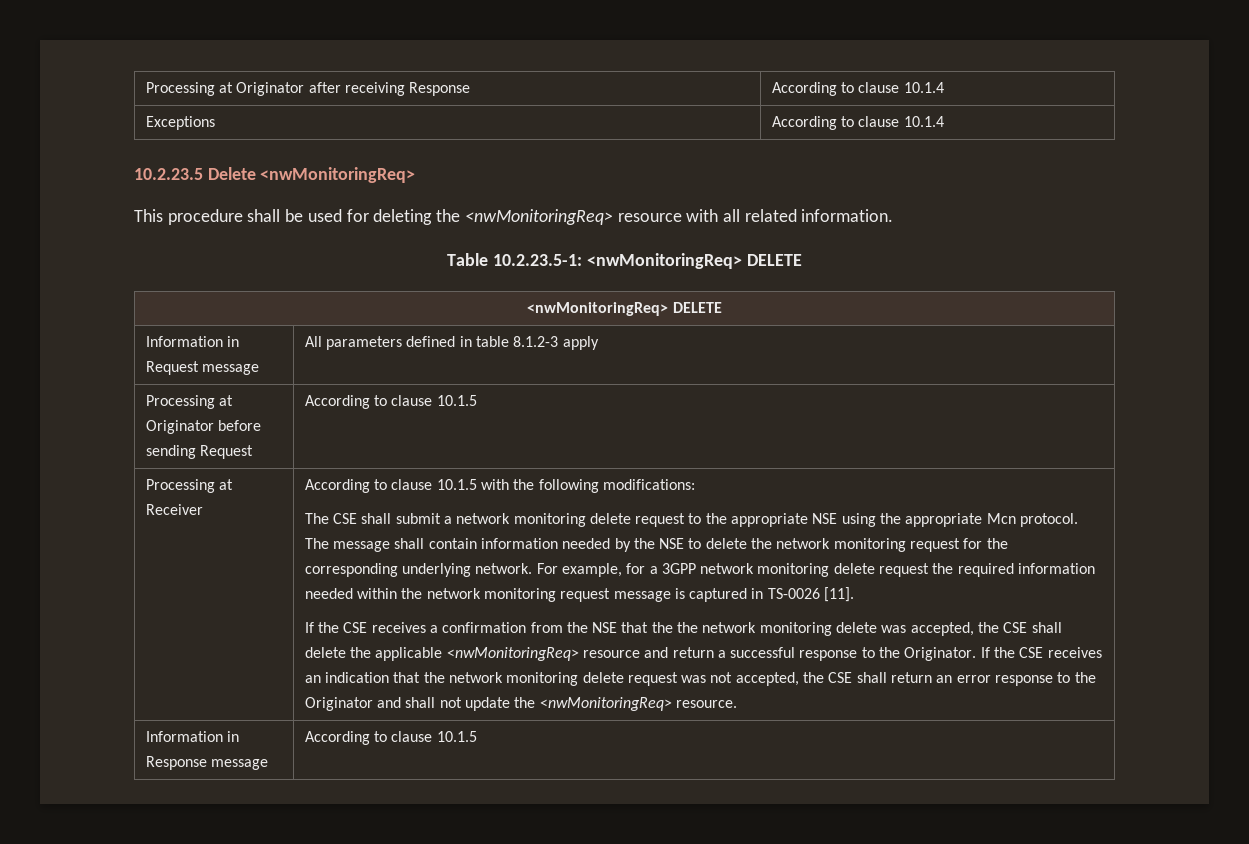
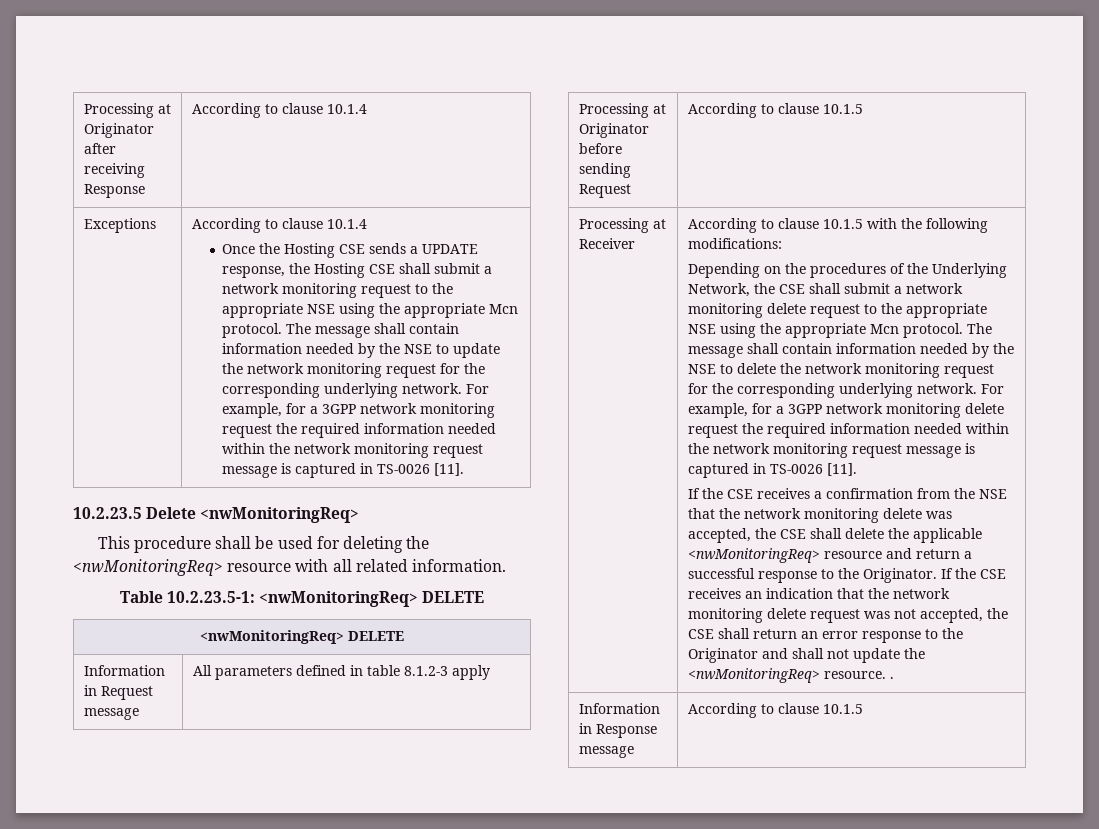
(944, 121) none -> [222,243,479,258] [222,263,493,278] [222,283,454,298] [222,303,519,318] [222,323,460,338] [222,343,501,358] [222,363,486,378] [222,383,490,398] [222,403,496,418] [222,423,497,438] [222,443,484,458] [222,463,465,478] // Once the Hosting CSE sends a UPDATE response, the Hosting CSE shall submit a network monitoring request to the appropriate NSE using the appropriate Mcn protocol. The message shall contain information needed by the NSE to update the network monitoring request for the corresponding underlying network. For example, for a 3GPP network monitoring request the required information needed within the network monitoring request message is captured in TS-0026 [11].
[304,513,329,524] The -> [687,263,1007,278] [687,283,775,297] Depending on the procedures of the Underlying Network, the
[677,622,699,633] the -> (740, 513) none
(737, 704) none -> [889,677,894,679] .

